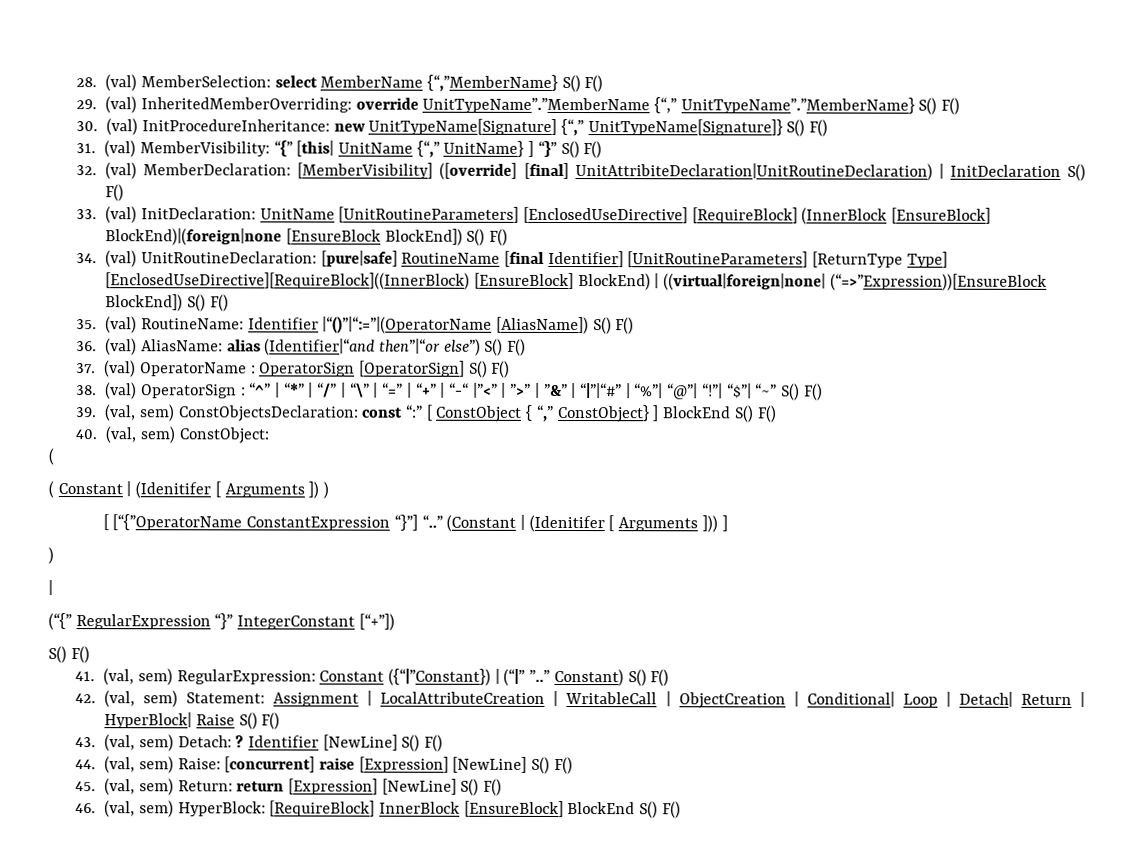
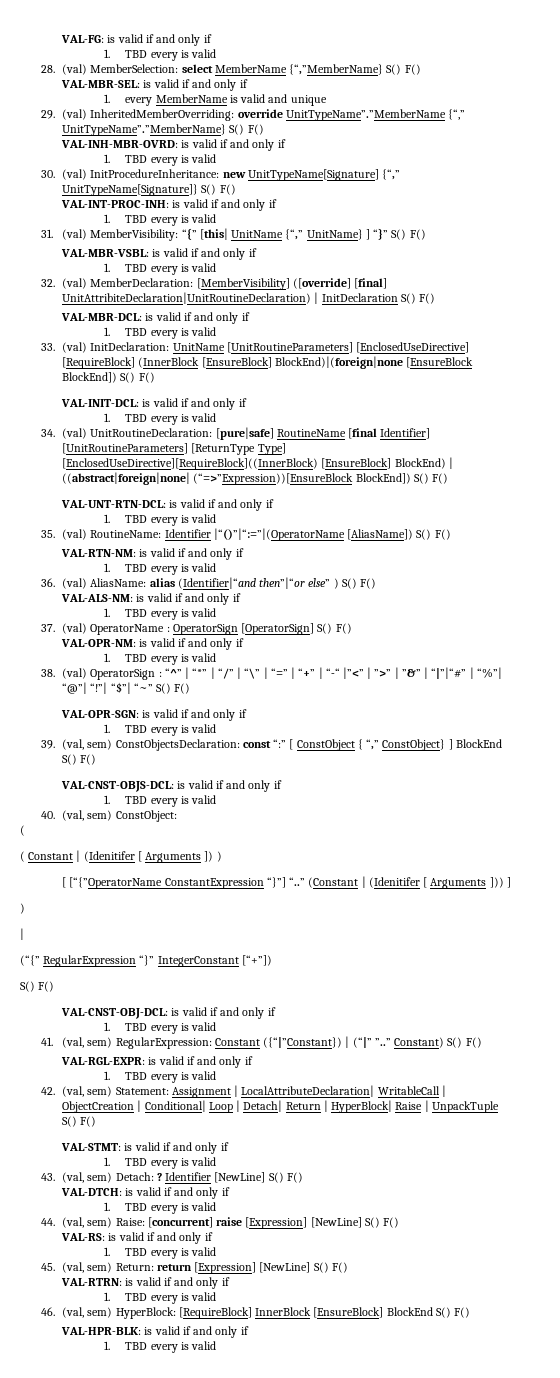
(76, 82) none -> [61,34,212,46] [104,49,217,61] VAL-FG: is valid if and only if // 1. TBD every is valid //
(604, 84) none -> [61,79,248,91] [104,94,327,106] // VAL-MBR-SEL: is valid if and only if // 1. every MemberName is valid and unique
(961, 106) none -> [61,139,286,151] [104,154,217,166] // VAL-INH-MBR-OVRD: is valid if and only if // 1. TBD every is valid
(829, 128) none -> [61,199,277,211] [104,214,217,226] // VAL-INT-PROC-INH: is valid if and only if // 1. TBD every is valid
(603, 150) none -> [61,248,257,260] [104,263,217,275] // VAL-MBR-VSBL: is valid if and only if // 1. TBD every is valid
(125, 193) none -> [61,312,250,324] [104,327,217,339] // VAL-MBR-DCL: is valid if and only if // 1. TBD every is valid
(508, 237) none -> [61,398,247,410] [104,413,217,425] // VAL-INIT-DCL: is valid if and only if // 1. TBD every is valid
[662,273,826,291] ((virtual|foreign|none| -> [62,472,191,485] ((abstract|foreign|none|
(229, 303) none -> [61,499,274,511] [104,514,217,526] // VAL-UNT-RTN-DCL: is valid if and only if // 1. TBD every is valid
(635, 326) none -> [61,548,244,560] [104,563,217,575] // VAL-RTN-NM: is valid if and only if // 1. TBD every is valid
[443,338,527,356] else”) S() F() -> [308,578,377,589] [61,593,241,605] [104,608,217,620] else” ) S() F() // VAL-ALS-NM: is valid if and only if // 1. TBD every is valid
(511, 369) none -> [61,638,244,650] [104,653,217,665] // VAL-OPR-NM: is valid if and only if // 1. TBD every is valid
(823, 392) none -> [61,709,247,721] [104,724,217,736] // VAL-OPR-SGN: is valid if and only if // 1. TBD every is valid
(777, 414) none -> [61,780,282,792] [104,795,217,807] // VAL-CNST-OBJS-DCL: is valid if and only if // 1. TBD every is valid
(90, 655) none -> [61,1007,276,1019] [104,1022,217,1034] // VAL-CNST-OBJ-DCL: is valid if and only if // 1. TBD every is valid
(670, 678) none -> [61,1056,253,1068] [104,1071,217,1083] // VAL-RGL-EXPR: is valid if and only if // 1. TBD every is valid
[380,690,559,706] LocalAttributeCreation | -> [241,1085,375,1097] LocalAttributeDeclaration|
[238,712,281,730] S() F() -> [424,1100,499,1113] [62,1116,97,1127] [61,1142,229,1154] [104,1157,217,1169] | UnpackTuple S() F() // VAL-STMT: is valid if and only if // 1. TBD every is valid
(444, 743) none -> [61,1187,230,1199] [104,1202,217,1214] // VAL-DTCH: is valid if and only if // 1. TBD every is valid
(573, 765) none -> [61,1232,213,1244] [104,1247,217,1259] // VAL-RS: is valid if and only if // 1. TBD every is valid
(503, 787) none -> [61,1277,230,1289] [104,1292,217,1304] // VAL-RTRN: is valid if and only if // 1. TBD every is valid
(681, 810) none -> [61,1326,249,1338] [104,1341,217,1353] // VAL-HPR-BLK: is valid if and only if // 1. TBD every is valid

